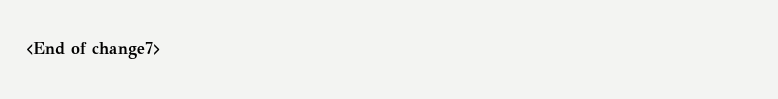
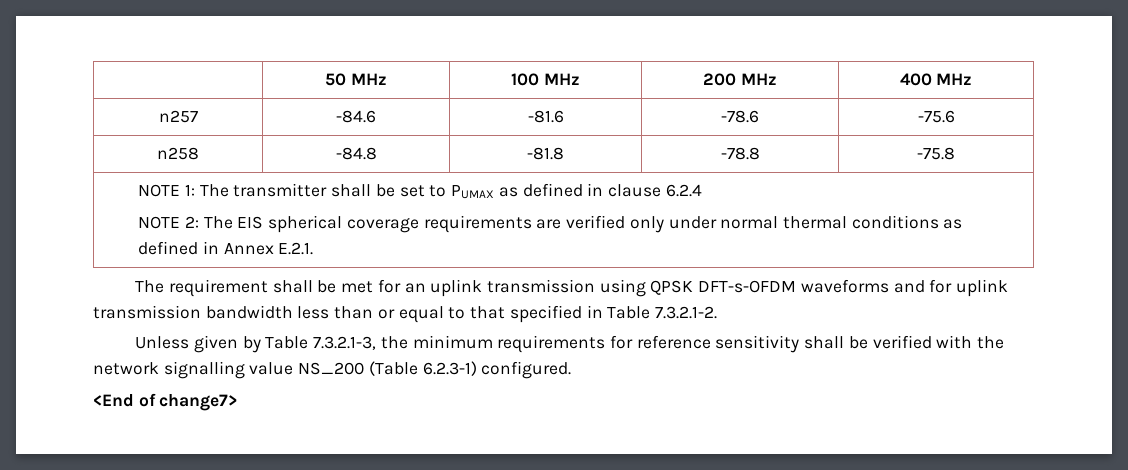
(25, 48) none -> [325,73,387,86] [511,73,580,86] [703,73,777,86] [899,73,973,86] [158,110,198,123] [336,110,376,123] [527,110,564,123] [721,110,759,123] [917,110,955,123] [157,147,199,160] [335,147,377,160] [527,147,564,160] [720,147,760,160] [917,147,955,160] [138,183,702,199] [138,215,963,233] [138,241,314,255] [135,279,1009,297] [93,305,717,323] [135,335,1005,353] [93,361,572,379] | 50 MHz | 100 MHz | 200 MHz | 400 MHz // n257 | -84.6 | -81.6 | -78.6 | -75.6 // n258 | -84.8 | -81.8 | -78.8 | -75.8 // NOTE 1: The transmitter shall be set to PUMAX as defined in clause 6.2.4 // NOTE 2: The EIS spherical coverage requirements are verified only under normal thermal conditions as defined in Annex E.2.1. // The requirement shall be met for an uplink transmission using QPSK DFT-s-OFDM waveforms and for uplink transmission bandwidth less than or equal to that specified in Table 7.3.2.1-2. // Unless given by Table 7.3.2.1-3, the minimum requirements for reference sensitivity shall be verified with the network signalling value NS_200 (Table 6.2.3-1) configured. //

